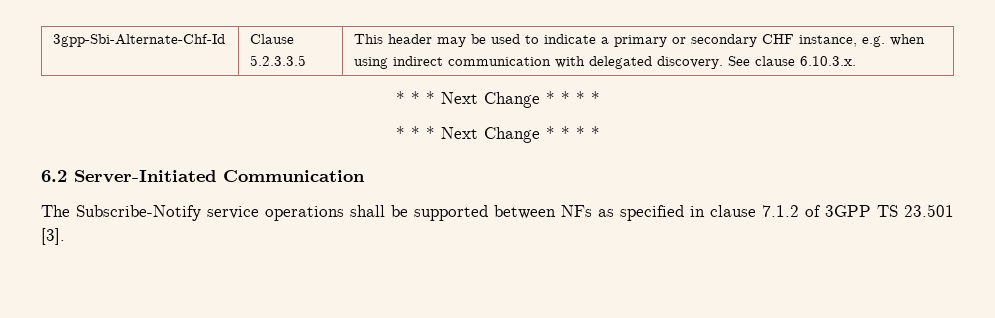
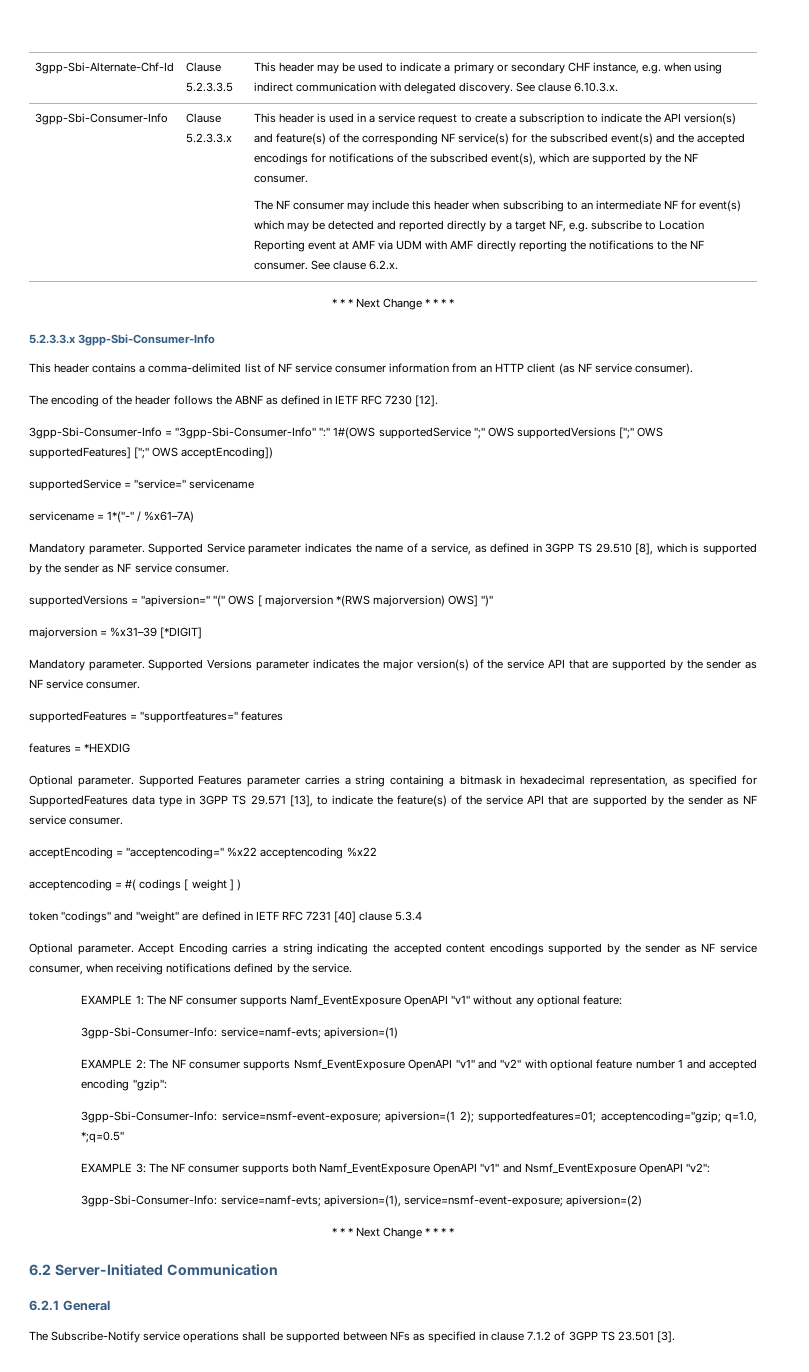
[395,91,600,108] // * * * Next Change * * * * -> [34,113,168,125] [185,113,221,123] [185,133,232,143] [253,113,737,125] [253,133,746,145] [253,153,698,165] [253,175,308,183] [253,200,742,212] [253,220,705,232] [253,240,705,252] [253,260,399,270] [331,298,455,310] [29,334,216,346] [29,363,693,375] [29,395,439,407] [29,427,664,439] [29,447,274,459] [29,479,255,491] [29,511,195,523] [29,543,758,555] [29,563,229,575] [29,595,494,607] [29,627,203,639] [29,659,757,671] [29,679,141,689] [29,711,284,723] [29,743,131,753] [29,775,757,787] [29,795,757,807] [29,815,124,825] [29,847,377,859] [29,879,241,891] [29,911,423,923] [29,943,757,955] [29,963,352,975] [81,995,622,1007] [81,1027,398,1039] [81,1059,758,1071] [81,1079,167,1091] [81,1111,757,1123] [81,1131,125,1143] [81,1163,710,1175] [81,1195,642,1207] // 3gpp-Sbi-Consumer-Info | Clause 5.2.3.3.x | This header is used in a service request to create a subscription to indicate the API version(s) and feature(s) of the corresponding NF service(s) for the subscribed event(s) and the accepted encodings for notifications of the subscribed event(s), which are supported by the NF consumer. // The NF consumer may include this header when subscribing to an intermediate NF for event(s) which may be detected and reported directly by a target NF, e.g. subscribe to Location Reporting event at AMF via UDM with AMF directly reporting the notifications to the NF consumer. See clause 6.2.x. // * * * Next Change * * * * // 5.2.3.3.x 3gpp-Sbi-Consumer-Info // This header contains a comma-delimited list of NF service consumer information from an HTTP client (as NF service consumer). // The encoding of the header follows the ABNF as defined in IETF RFC 7230 [12]. // 3gpp-Sbi-Consumer-Info = "3gpp-Sbi-Consumer-Info" ":" 1#(OWS supportedService ";" OWS supportedVersions [";" OWS supportedFeatures] [";" OWS acceptEncoding]) // supportedService = "service=" servicename // servicename = 1*("-" / %x61–7A) // Mandatory parameter. Supported Service parameter indicates the name of a service, as defined in 3GPP TS 29.510 [8], which is supported by the sender as NF service consumer. // supportedVersions = "apiversion=" "(" OWS [ majorversion *(RWS majorversion) OWS] ")" // majorversion = %x31–39 [*DIGIT] // Mandatory parameter. Supported Versions parameter indicates the major version(s) of the service API that are supported by the sender as NF service consumer. // supportedFeatures = "supportfeatures=" features // features = *HEXDIG // Optional parameter. Supported Features parameter carries a string containing a bitmask in hexadecimal representation, as specified for SupportedFeatures data type in 3GPP TS 29.571 [13], to indicate the feature(s) of the service API that are supported by the sender as NF service consumer. // acceptEncoding = "acceptencoding=" %x22 acceptencoding %x22 // acceptencoding = #( codings [ weight ] ) // token "codings" and "weight" are defined in IETF RFC 7231 [40] clause 5.3.4 // Optional parameter. Accept Encoding carries a string indicating the accepted content encodings supported by the sender as NF service consumer, when receiving notifications defined by the service. // EXAMPLE 1: The NF consumer supports Namf_EventExposure OpenAPI "v1" without any optional feature: // 3gpp-Sbi-Consumer-Info: service=namf-evts; apiversion=(1) // EXAMPLE 2: The NF consumer supports Nsmf_EventExposure OpenAPI "v1" and "v2" with optional feature number 1 and accepted encoding "gzip": // 3gpp-Sbi-Consumer-Info: service=nsmf-event-exposure; apiversion=(1 2); supportedfeatures=01; acceptencoding="gzip; q=1.0, *;q=0.5" // EXAMPLE 3: The NF consumer supports both Namf_EventExposure OpenAPI "v1" and Nsmf_EventExposure OpenAPI "v2": // 3gpp-Sbi-Consumer-Info: service=namf-evts; apiversion=(1), service=nsmf-event-exposure; apiversion=(2)
(365, 176) none -> [29,1300,110,1311] // 6.2.1 General

